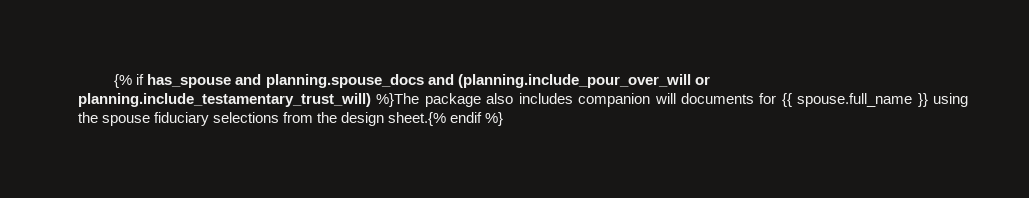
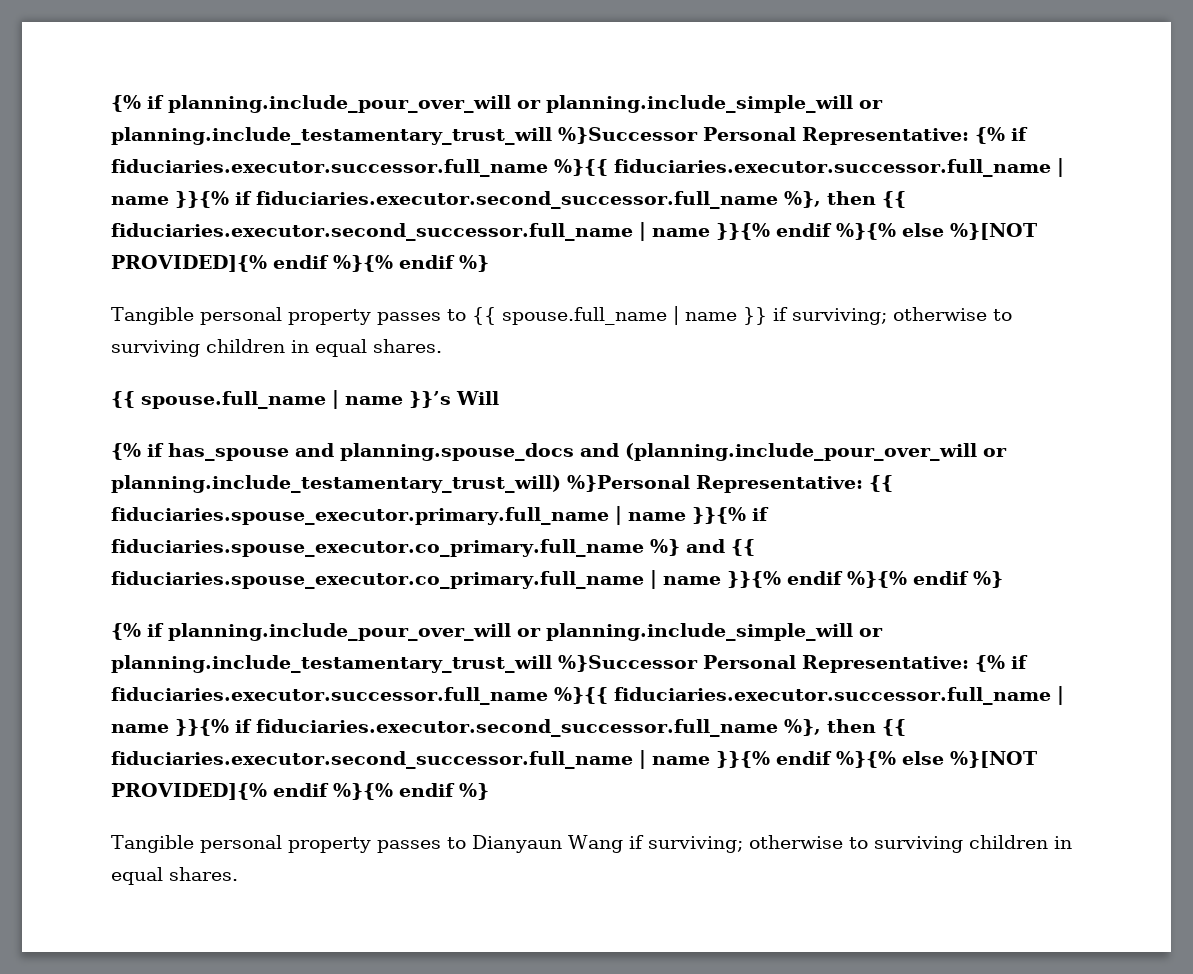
[114,74,145,88] {% if -> [111,95,883,113] [111,127,1028,145] [111,158,1064,177] [111,191,906,209] [111,222,1037,241] [111,255,489,272] [111,306,1012,325] [111,339,442,357] [111,390,499,409] [111,443,164,460] {% if planning.include_pour_over_will or planning.include_simple_will or planning.include_testamentary_trust_will %}Successor Personal Representative: {% if fiduciaries.executor.successor.full_name %}{{ fiduciaries.executor.successor.full_name | name }}{% if fiduciaries.executor.second_successor.full_name %}, then {{ fiduciaries.executor.second_successor.full_name | name }}{% endif %}{% else %}[NOT PROVIDED]{% endif %}{% endif %} // Tangible personal property passes to {{ spouse.full_name | name }} if surviving; otherwise to surviving children in equal shares. // {{ spouse.full_name | name }}’s Will // {% if
[376,93,968,107] [78,112,504,126] %}The package also includes companion will documents for {{ spouse.full_name }} using the spouse fiduciary selections from the design sheet.{% endif %} -> [567,475,893,493] [111,506,769,525] [111,539,755,557] [111,570,1003,589] [111,623,883,641] [111,655,1028,673] [111,686,1064,705] [111,719,906,737] [111,750,1037,769] [111,783,489,800] [111,835,1072,853] [111,867,238,885] %}Personal Representative: {{ fiduciaries.spouse_executor.primary.full_name | name }}{% if fiduciaries.spouse_executor.co_primary.full_name %} and {{ fiduciaries.spouse_executor.co_primary.full_name | name }}{% endif %}{% endif %} // {% if planning.include_pour_over_will or planning.include_simple_will or planning.include_testamentary_trust_will %}Successor Personal Representative: {% if fiduciaries.executor.successor.full_name %}{{ fiduciaries.executor.successor.full_name | name }}{% if fiduciaries.executor.second_successor.full_name %}, then {{ fiduciaries.executor.second_successor.full_name | name }}{% endif %}{% else %}[NOT PROVIDED]{% endif %}{% endif %} // Tangible personal property passes to Dianyaun Wang if surviving; otherwise to surviving children in equal shares.

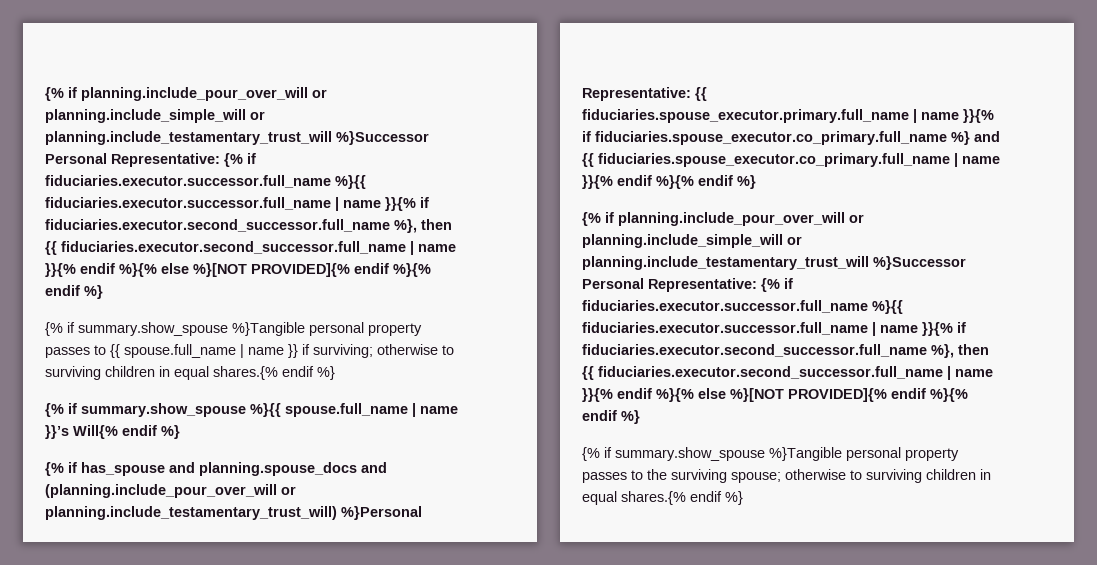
[111,307,194,325] Tangible -> [45,322,305,336] {% if summary.show_spouse %}Tangible
[373,339,442,353] [111,391,135,408] shares. // {{ -> [213,366,335,380] [45,403,281,417] shares.{% endif %} // {% if summary.show_spouse %}{{
[456,391,499,405] Will -> [73,425,180,439] Will{% endif %}
[111,835,1072,853] [111,867,238,885] Tangible personal property passes to Dianyaun Wang if surviving; otherwise to surviving children in equal shares. -> [582,447,959,461] [582,469,991,483] [582,491,743,505] {% if summary.show_spouse %}Tangible personal property passes to the surviving spouse; otherwise to surviving children in equal shares.{% endif %}

